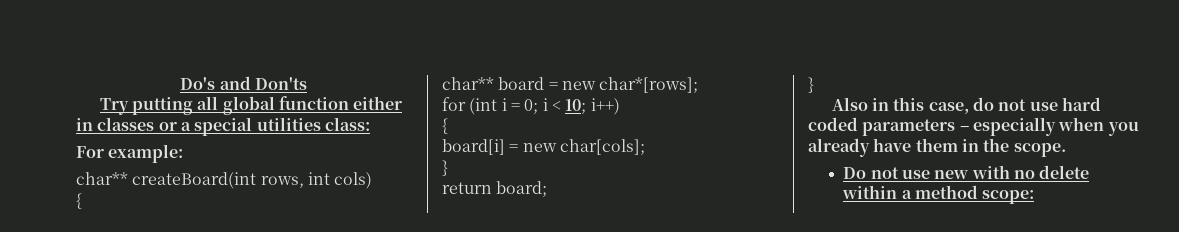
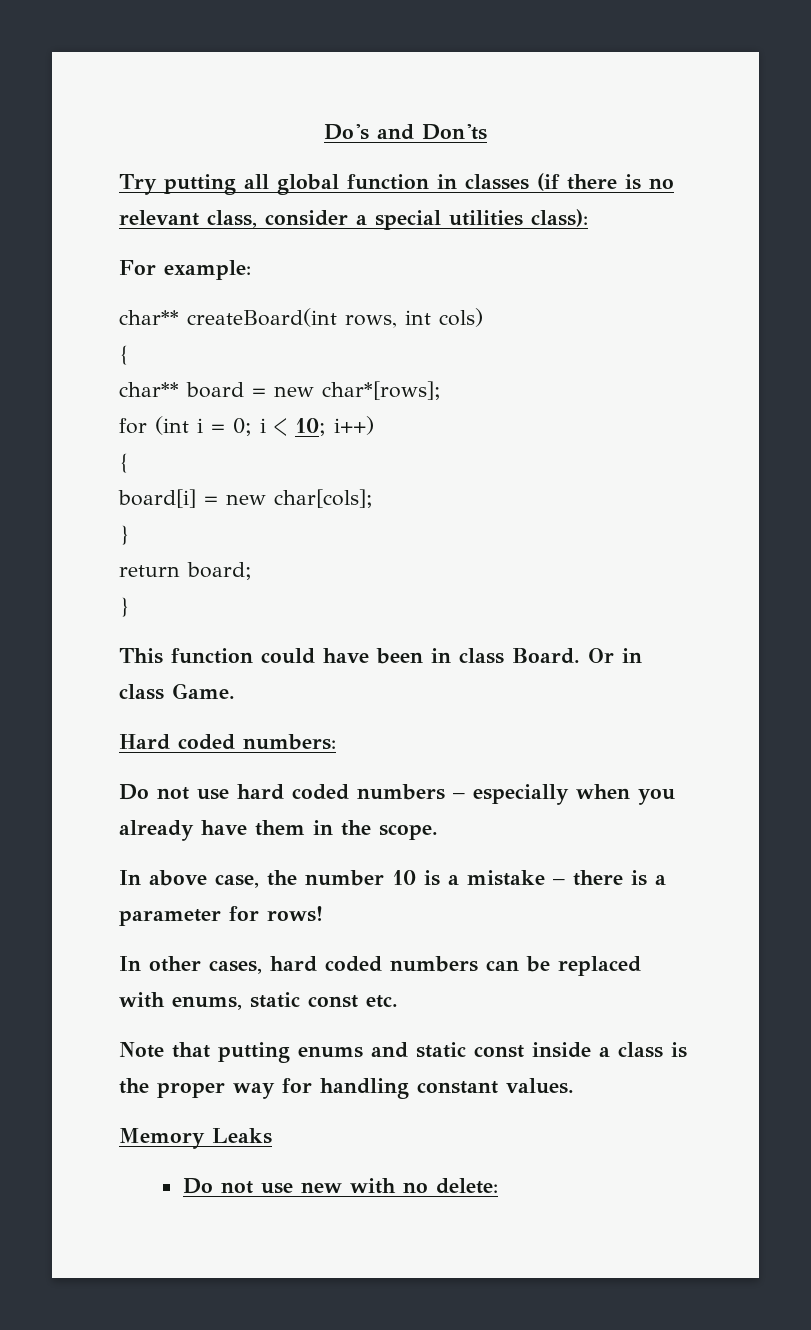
[353,96,403,110] either -> (429, 182) none
[158,122,177,131] or -> [536,173,674,191] [119,210,348,228] (if there is no relevant class, consider
[324,117,370,131] class: -> [531,209,588,227] class):
[831,97,994,114] Also in this case, do -> [119,648,642,664] [119,683,235,700] [119,734,336,750] [119,784,149,800] This function could have been in class Board. Or in class Game. // Hard coded numbers: // Do
[862,119,956,136] parameters -> [357,784,445,800] numbers
(1066, 150) none -> [119,870,666,888] [119,906,323,926] [119,956,641,976] [119,992,398,1010] [119,1042,687,1063] [119,1078,574,1099] [119,1128,272,1149] // In above case, the number 10 is a mistake – there is a parameter for rows! // In other cases, hard coded numbers can be replaced with enums, static const etc. // Note that putting enums and static const inside a class is the proper way for handling constant values. // Memory Leaks
[1039,165,1090,179] [842,185,1035,204] delete within a method scope: -> [435,1178,498,1194] delete:

